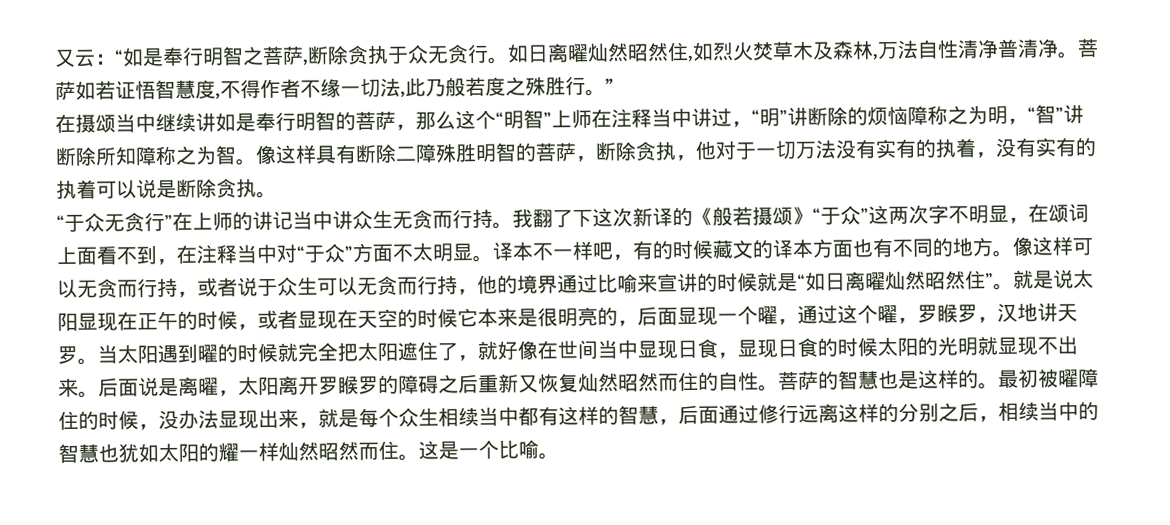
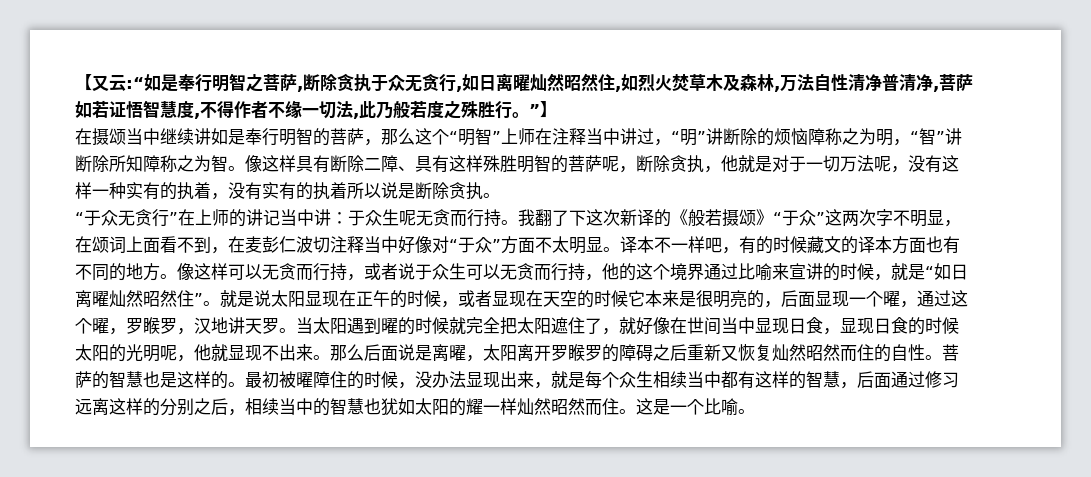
[54,48,124,68] 又云：“ -> [75,74,144,92] 【又云:“
[488,56,509,64] 。 -> [456,86,462,92] ,
[1057,51,1079,59] 。 -> [933,86,939,92] ,
(614, 85) none -> [540,101,557,118] 】
(437, 153) none -> [398,155,483,173] 、具有这样
(577, 152) none -> [602,156,619,172] 呢
(717, 150) none -> [738,155,772,172] 就是
[835,139,877,159] 没有 -> [874,155,959,173] [75,182,126,199] 呢，没有这样一种
[96,180,117,199] 可 -> [347,182,364,199] 所
[352,209,393,230] 众生 -> [331,209,416,226] ：于众生呢
[196,243,277,264] 注释当中 -> [245,236,432,254] 麦彭仁波切注释当中好像
(518, 284) none -> [636,263,670,280] 这个
(758, 282) none -> [874,274,891,281] ，
(978, 346) none -> [160,344,211,362] 呢，他
(99, 394) none -> [330,344,364,361] 那么
[778,403,799,424] 行 -> [942,372,959,388] 习

